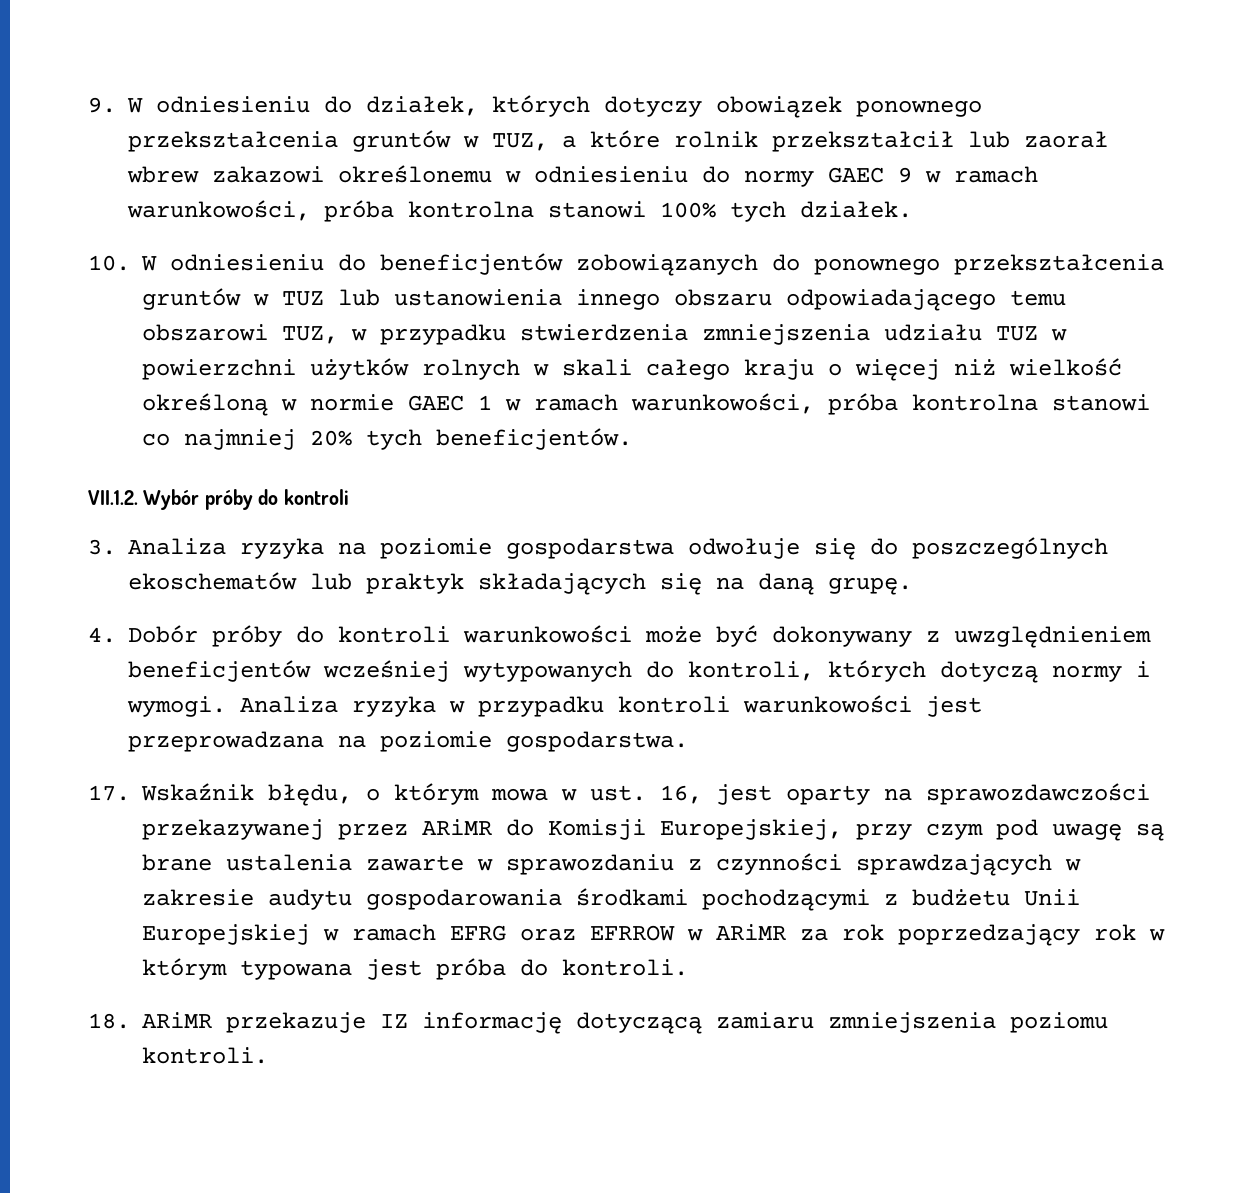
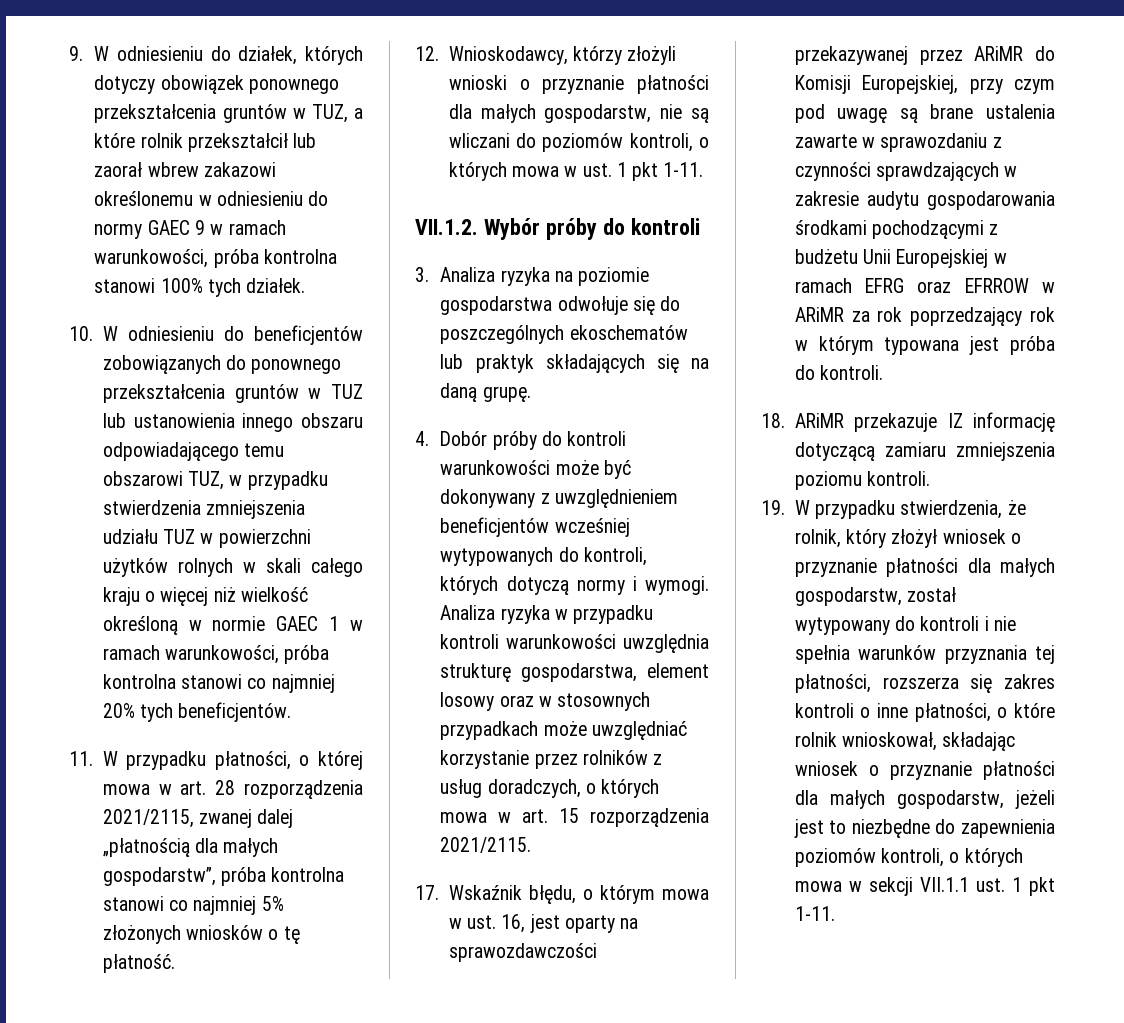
(632, 439) none -> [69,751,363,770] [102,780,363,799] [102,809,294,828] [102,838,279,857] [102,867,345,886] [102,896,284,915] [102,925,300,944] [102,954,175,973] [415,46,677,65] [448,75,709,94] [448,104,709,123] [448,133,709,152] [448,162,704,181] // 11. W przypadku płatności, o której mowa w art. 28 rozporządzenia 2021/2115, zwanej dalej „płatnością dla małych gospodarstw”, próba kontrolna stanowi co najmniej 5% złożonych wniosków o tę płatność. // 12. Wnioskodawcy, którzy złożyli wnioski o przyznanie płatności dla małych gospodarstw, nie są wliczani do poziomów kontroli, o których mowa w ust. 1 pkt 1-11.
[926,696,982,717] [128,731,688,752] jest przeprowadzana na poziomie gospodarstwa. -> [623,634,709,653] [440,663,709,682] [440,692,651,711] [440,721,687,740] [440,750,663,769] [440,779,660,798] [440,808,709,827] [440,837,532,853] uwzględnia strukturę gospodarstwa, element losowy oraz w stosownych przypadkach może uwzględniać korzystanie przez rolników z usług doradczych, o których mowa w art. 15 rozporządzenia 2021/2115.
(268, 1055) none -> [761,500,1026,519] [794,529,1021,548] [794,558,1055,577] [794,587,957,606] [794,616,1016,635] [794,645,1055,664] [794,674,1055,693] [794,703,1055,722] [794,732,1016,751] [794,761,1055,780] [794,790,1055,809] [793,819,1055,838] [794,848,1023,867] [794,877,1055,896] [794,906,835,921] // 19. W przypadku stwierdzenia, że rolnik, który złożył wniosek o przyznanie płatności dla małych gospodarstw, został wytypowany do kontroli i nie spełnia warunków przyznania tej płatności, rozszerza się zakres kontroli o inne płatności, o które rolnik wnioskował, składając wniosek o przyznanie płatności dla małych gospodarstw, jeżeli jest to niezbędne do zapewnienia poziomów kontroli, o których mowa w sekcji VII.1.1 ust. 1 pkt 1-11.

